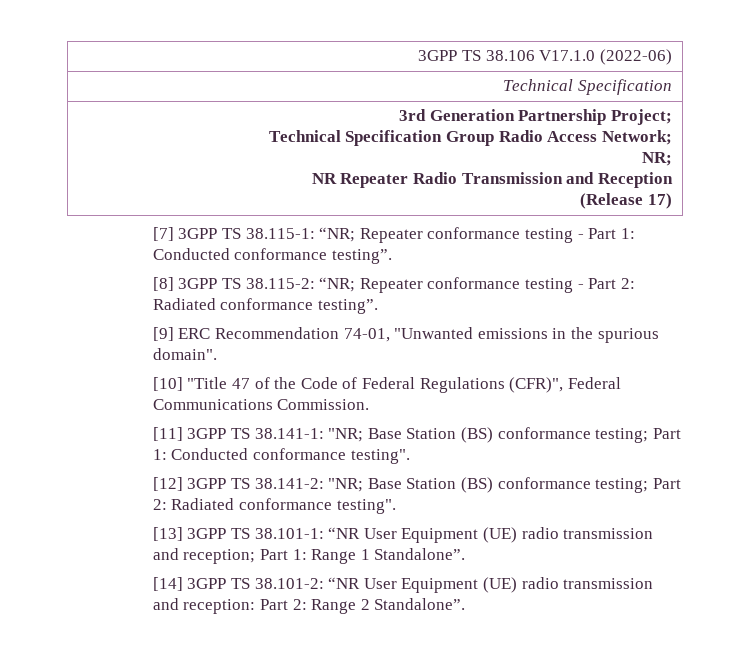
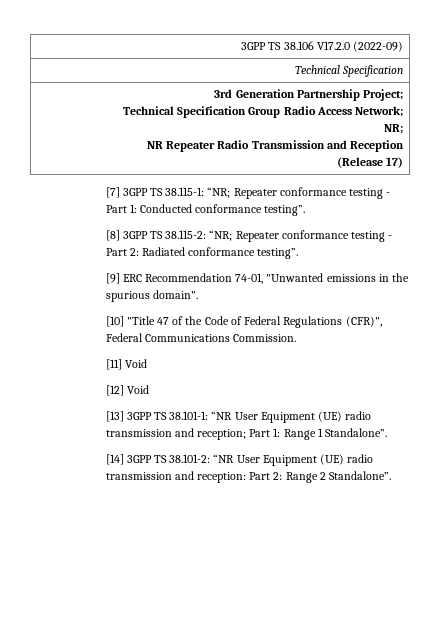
[539,49,672,65] V17.1.0 (2022-06) -> [316,41,404,52] V17.2.0 (2022-09)
[187,427,681,443] [152,448,410,464] [152,477,681,493] [152,498,396,514] 3GPP TS 38.141-1: "NR; Base Station (BS) conformance testing; Part 1: Conducted conformance testing". // [12] 3GPP TS 38.141-2: "NR; Base Station (BS) conformance testing; Part 2: Radiated conformance testing". -> [124,359,147,368] [105,385,149,396] Void // [12] Void

